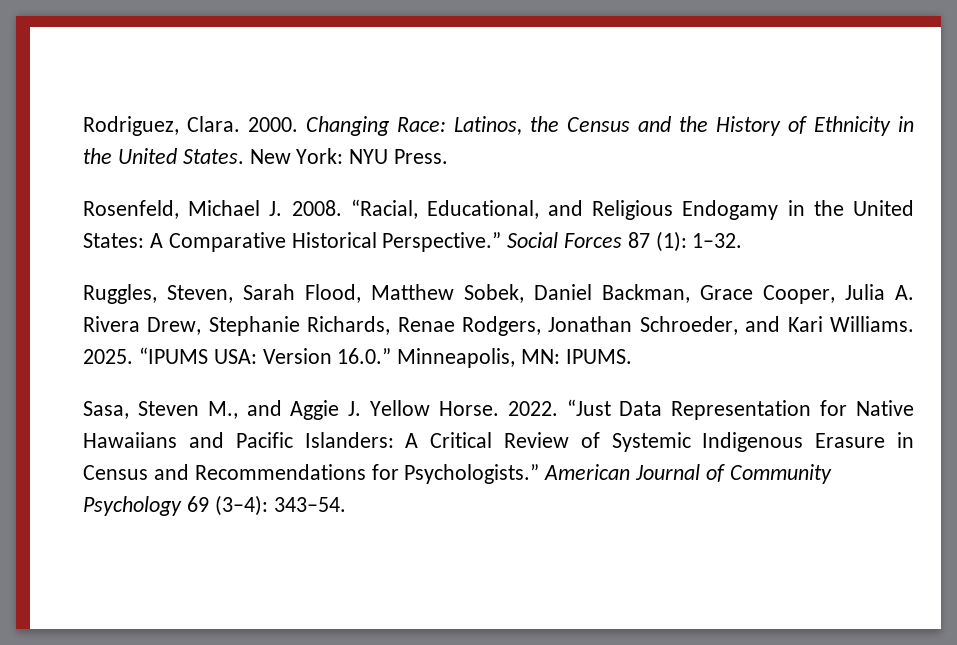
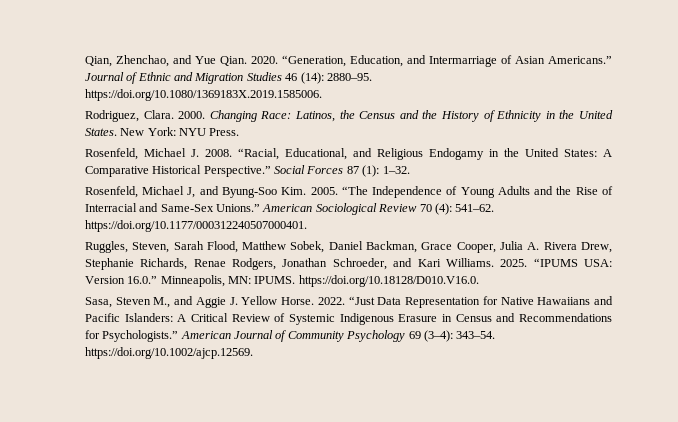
(83, 126) none -> [84,55,613,67] [84,72,372,84] [84,89,322,101] Qian, Zhenchao, and Yue Qian. 2020. “Generation, Education, and Intermarriage of Asian Americans.” Journal of Ethnic and Migration Studies 46 (14): 2880–95. https://doi.org/10.1080/1369183X.2019.1585006. //
(743, 240) none -> [84,186,614,198] [84,203,495,215] [84,220,307,232] // Rosenfeld, Michael J, and Byung-Soo Kim. 2005. “The Independence of Young Adults and the Rise of Interracial and Same-Sex Unions.” American Sociological Review 70 (4): 541–62. https://doi.org/10.1177/000312240507000401.
(632, 356) none -> [298,275,479,287] https://doi.org/10.18128/D010.V16.0.
(346, 504) none -> [84,347,253,359] https://doi.org/10.1002/ajcp.12569.

